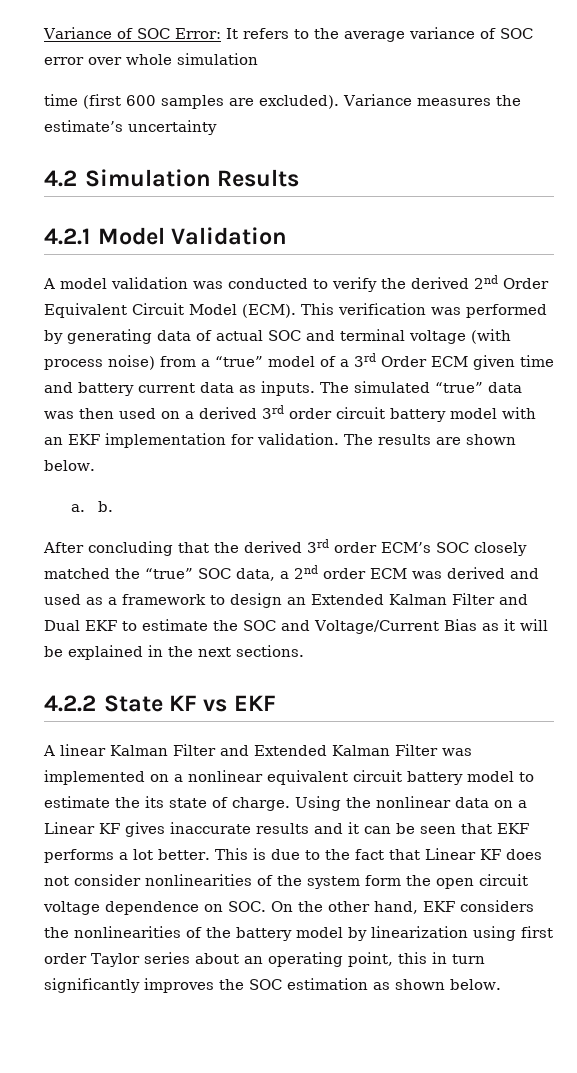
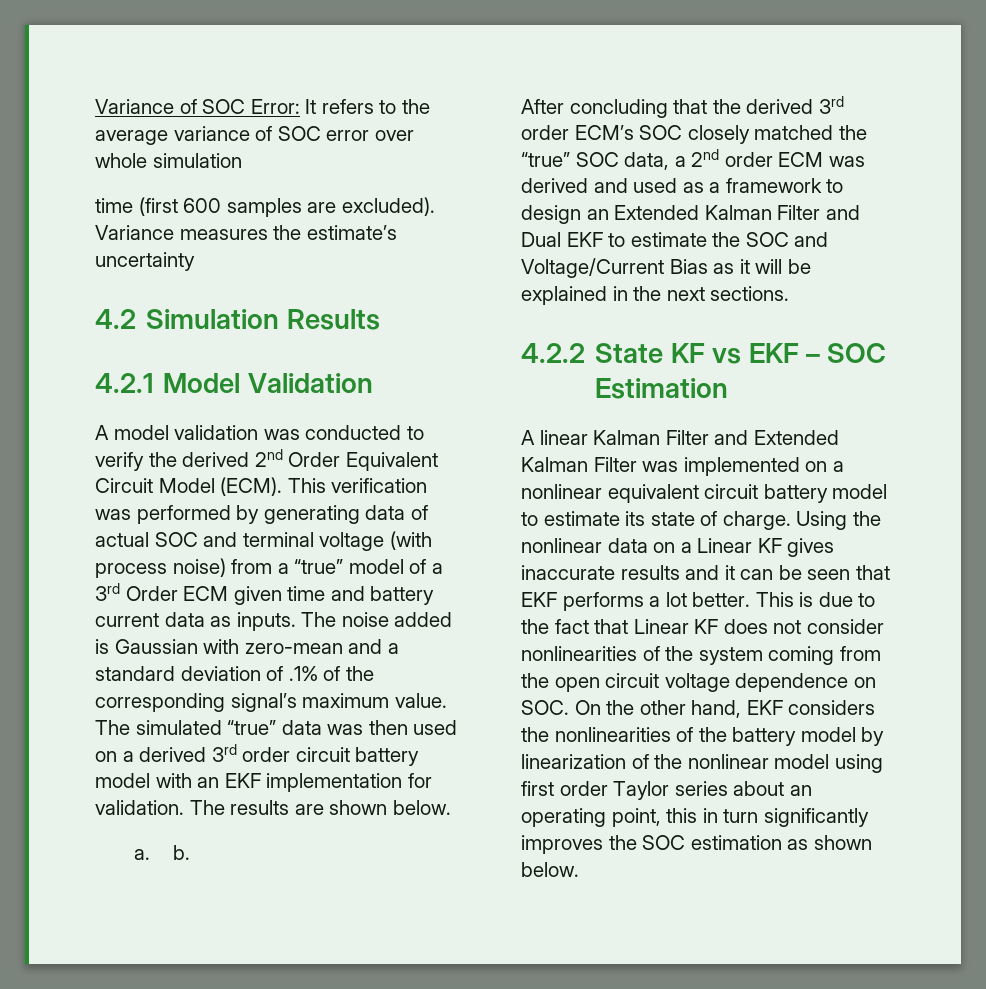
(349, 387) none -> [341,612,453,627] [95,639,399,654] [95,666,374,681] [95,693,447,712] [95,720,130,735] noise added is Gaussian with zero-mean and a standard deviation of .1% of the corresponding signal’s maximum value. The
(276, 703) none -> [805,343,887,363] [595,378,729,399] – SOC Estimation
[115,797,140,808] the -> (620, 518) none
[365,875,401,886] form -> [768,646,881,665] coming from
(468, 932) none -> [631,754,830,769] of the nonlinear model

